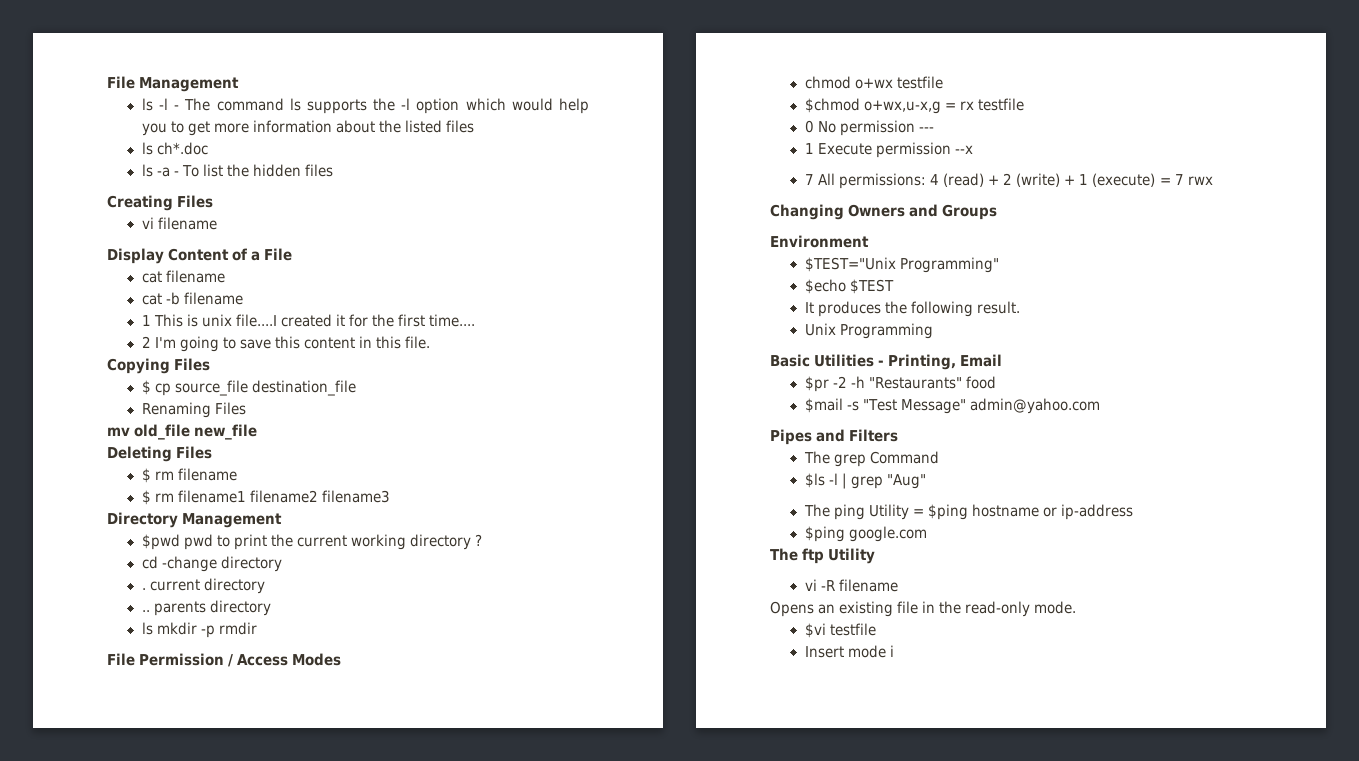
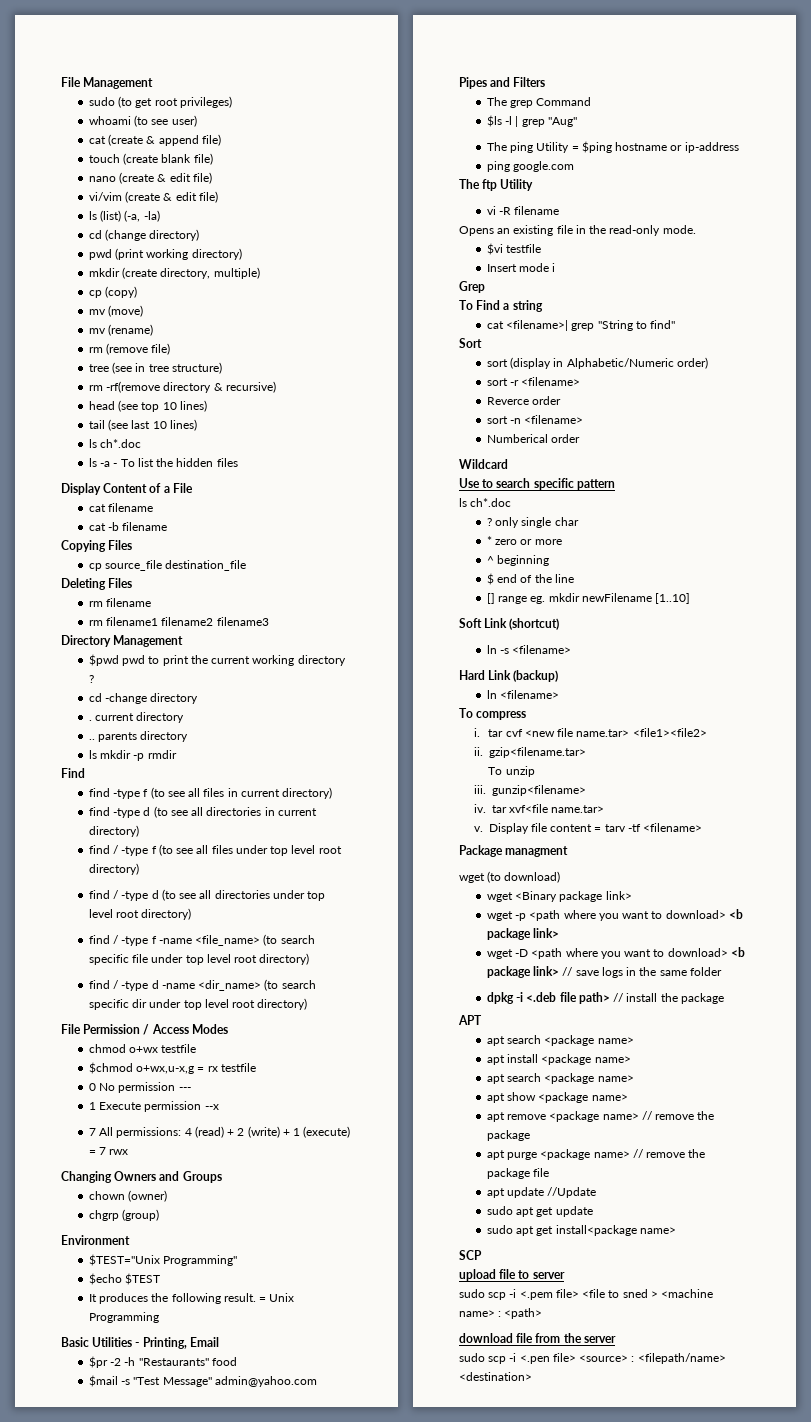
[141,98,590,114] [141,120,475,136] ls -l - The command ls supports the -l option which would help you to get more information about the listed files -> [88,96,232,108] [88,115,197,127] [88,134,221,146] [88,153,213,165] [88,172,212,184] [88,191,218,203] [88,210,160,222] [88,229,200,241] [88,248,242,260] [88,267,260,279] [88,286,138,298] [88,305,144,317] [88,324,154,336] [88,343,171,355] [88,362,222,374] [88,381,276,393] [88,400,207,412] [88,419,197,431] sudo (to get root privileges) // whoami (to see user) // cat (create & append file) // touch (create blank file) // nano (create & edit file) // vi/vim (create & edit file) // ls (list) (-a, -la) // cd (change directory) // pwd (print working directory) // mkdir (create directory, multiple) // cp (copy) // mv (move) // mv (rename) // rm (remove file) // tree (see in tree structure) // rm -rf(remove directory & recursive) // head (see top 10 lines) // tail (see last 10 lines)
[107,195,214,211] [141,217,218,230] // Creating Files // vi filename -> (238, 462) none
[141,314,476,327] [141,336,431,352] // 1 This is unix file....I created it for the first time.... // 2 I'm going to save this content in this file. -> (168, 526) none
[141,380,151,395] $ -> (133, 545) none
[141,402,247,418] [107,424,258,440] // Renaming Files // mv old_file new_file -> (247, 565) none
[141,468,151,483] $ -> (133, 583) none
[141,490,151,505] $ -> (152, 602) none
(258, 628) none -> [61,768,85,778] [88,787,333,799] [88,806,317,818] [88,825,139,837] [88,844,342,856] [88,863,139,875] [88,889,326,901] [88,908,192,920] [88,934,315,946] [88,953,310,965] [88,979,316,991] [88,998,308,1010] // Find // find -type f (to see all files in current directory) // find -type d (to see all directories in current directory) // find / -type f (to see all files under top level root directory) // find / -type d (to see all directories under top level root directory) // find / -type f -name <file_name> (to search specific file under top level root directory) // find / -type d -name <dir_name> (to search specific dir under top level root directory)
(998, 212) none -> [88,1190,168,1202] [88,1209,160,1221] // chown (owner) // chgrp (group)
(1021, 307) // -> [259,1297,267,1302] =
[804,526,845,542] $ping -> [486,161,510,172] ping
(895, 651) none -> [459,281,485,293] [459,300,543,312] [486,320,676,331] [459,338,482,348] [486,357,708,369] [486,377,581,386] [486,396,562,405] [486,415,584,424] [486,434,581,443] [459,459,508,469] [459,478,615,490] [459,498,512,507] [486,517,579,528] [486,536,562,545] [486,555,550,566] [486,573,574,585] [486,593,691,604] [459,618,560,630] [486,645,572,654] [459,670,559,682] [486,690,560,699] [459,708,527,720] [473,728,707,737] [473,747,586,758] [488,766,535,777] [473,785,586,796] [473,804,605,813] [473,823,703,834] [459,845,569,857] [459,871,561,883] [486,891,632,902] [486,909,743,921] [486,928,560,940] [486,947,745,959] [486,966,722,978] [486,992,724,1004] [458,1015,482,1025] [486,1035,634,1046] [486,1054,631,1065] [486,1073,634,1084] [486,1092,628,1103] [486,1111,715,1122] [486,1130,530,1141] [486,1149,706,1160] [486,1168,550,1179] [486,1187,597,1198] [486,1206,593,1217] [486,1225,676,1236] [459,1250,482,1260] [459,1269,565,1281] [459,1289,714,1300] [459,1308,543,1319] [459,1333,616,1343] [459,1353,726,1364] [459,1372,532,1381] // Grep // To Find a string // cat <filename>| grep "String to find" // Sort // sort (display in Alphabetic/Numeric order) // sort -r <filename> // Reverce order // sort -n <filename> // Numberical order // Wildcard // Use to search specific pattern // ls ch*.doc // ? only single char // * zero or more // ^ beginning // $ end of the line // [] range eg. mkdir newFilename [1..10] // Soft Link (shortcut) // ln -s <filename> // Hard Link (backup) // ln <filename> // To compress // i. tar cvf <new file name.tar> <file1><file2> // ii. gzip<filename.tar> // To unzip // iii. gunzip<filename> // iv. tar xvf<file name.tar> // v. Display file content = tarv -tf <filename> // Package managment // wget (to download) // wget <Binary package link> // wget -p <path where you want to download> <b package link> // wget -D <path where you want to download> <b package link> // save logs in the same folder // dpkg -i <.deb file path> // install the package // APT // apt search <package name> // apt install <package name> // apt search <package name> // apt show <package name> // apt remove <package name> // remove the package // apt purge <package name> // remove the package file // apt update //Update // sudo apt get update // sudo apt get install<package name> // SCP // upload file to server // sudo scp -i <.pem file> <file to sned > <machine name> : <path> // download file from the server // sudo scp -i <.pen file> <source> : <filepath/name> <destination>

